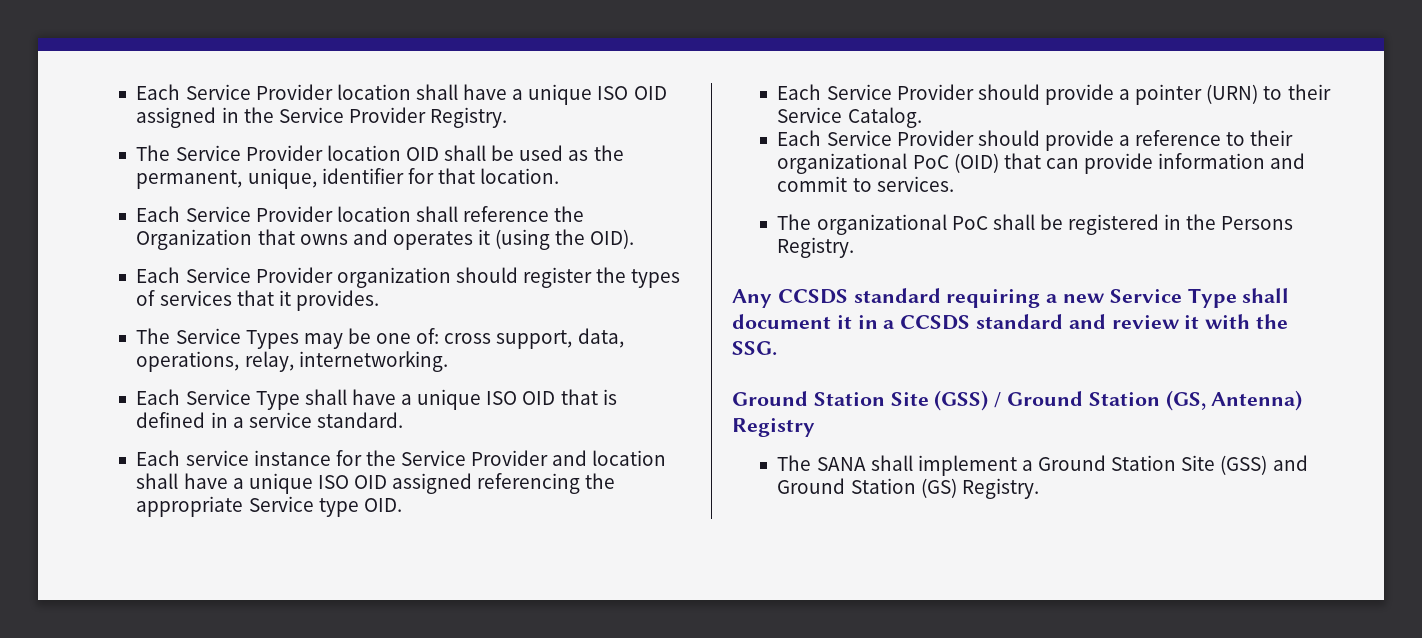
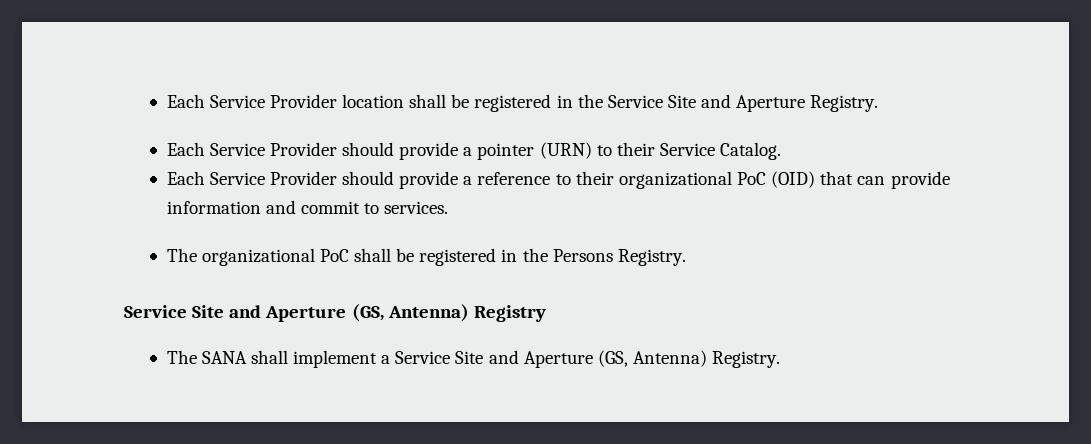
[136,84,667,105] [136,107,508,128] [136,145,624,161] [136,168,560,189] [136,206,585,222] [136,229,635,250] [136,267,681,288] [136,290,379,311] [136,328,624,349] [136,351,448,372] [136,389,617,410] [136,412,403,428] [136,450,667,466] [136,473,616,494] [136,496,402,517] Each Service Provider location shall have a unique ISO OID assigned in the Service Provider Registry. // The Service Provider location OID shall be used as the permanent, unique, identifier for that location. // Each Service Provider location shall reference the Organization that owns and operates it (using the OID). // Each Service Provider organization should register the types of services that it provides. // The Service Types may be one of: cross support, data, operations, relay, internetworking. // Each Service Type shall have a unique ISO OID that is defined in a service standard. // Each service instance for the Service Provider and location shall have a unique ISO OID assigned referencing the appropriate Service type OID. -> [166,94,879,112] Each Service Provider location shall be registered in the Service Site and Aperture Registry.
[732,288,1290,308] [732,314,1289,330] [732,341,777,356] [732,390,1160,411] Any CCSDS standard requiring a new Service Type shall document it in a CCSDS standard and review it with the SSG. // Ground Station Site (GSS) / Ground Station -> [124,305,347,322] Service Site and Aperture
[1038,455,1308,475] [777,478,957,498] Ground Station Site (GSS) and Ground Station (GS) -> [395,350,708,368] Service Site and Aperture (GS, Antenna)

